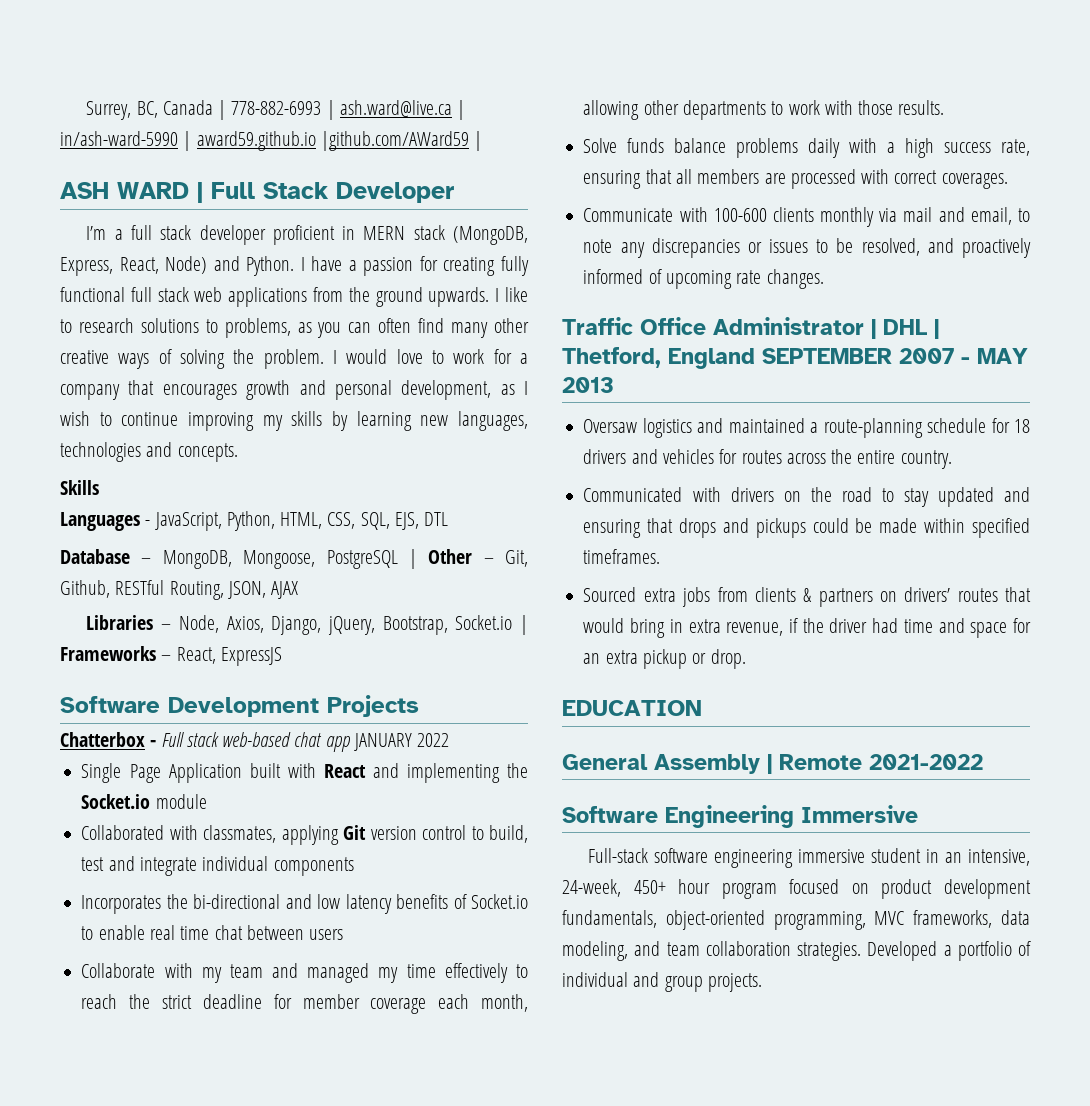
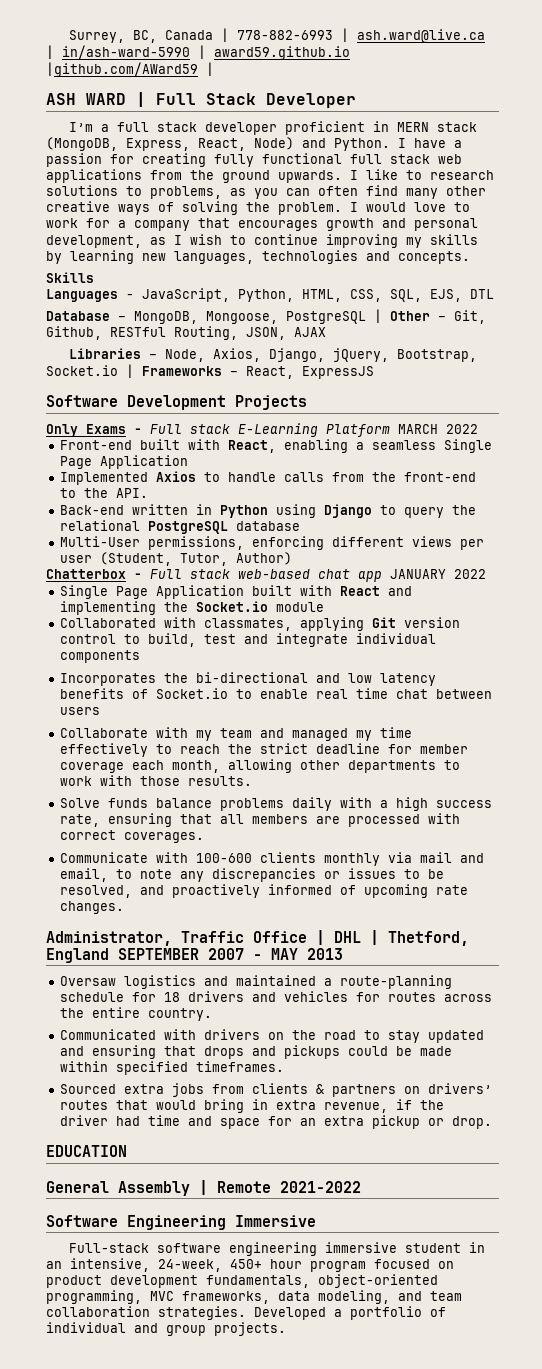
(419, 706) none -> [46,423,478,437] [60,439,493,453] [60,455,189,469] [60,471,477,485] [60,488,149,498] [60,504,477,518] [60,520,301,534] [60,536,485,550] [60,552,293,566] // Only Exams - Full stack E-Learning Platform MARCH 2022 // Front-end built with React, enabling a seamless Single Page Application // Implemented Axios to handle calls from the front-end to the API. // Back-end written in Python using Django to query the relational PostgreSQL database // Multi-User permissions, enforcing different views per user (Student, Tutor, Author)
(824, 279) none -> [46,931,172,946] Administrator,
[713,317,864,335] Administrator -> (307, 937) none

